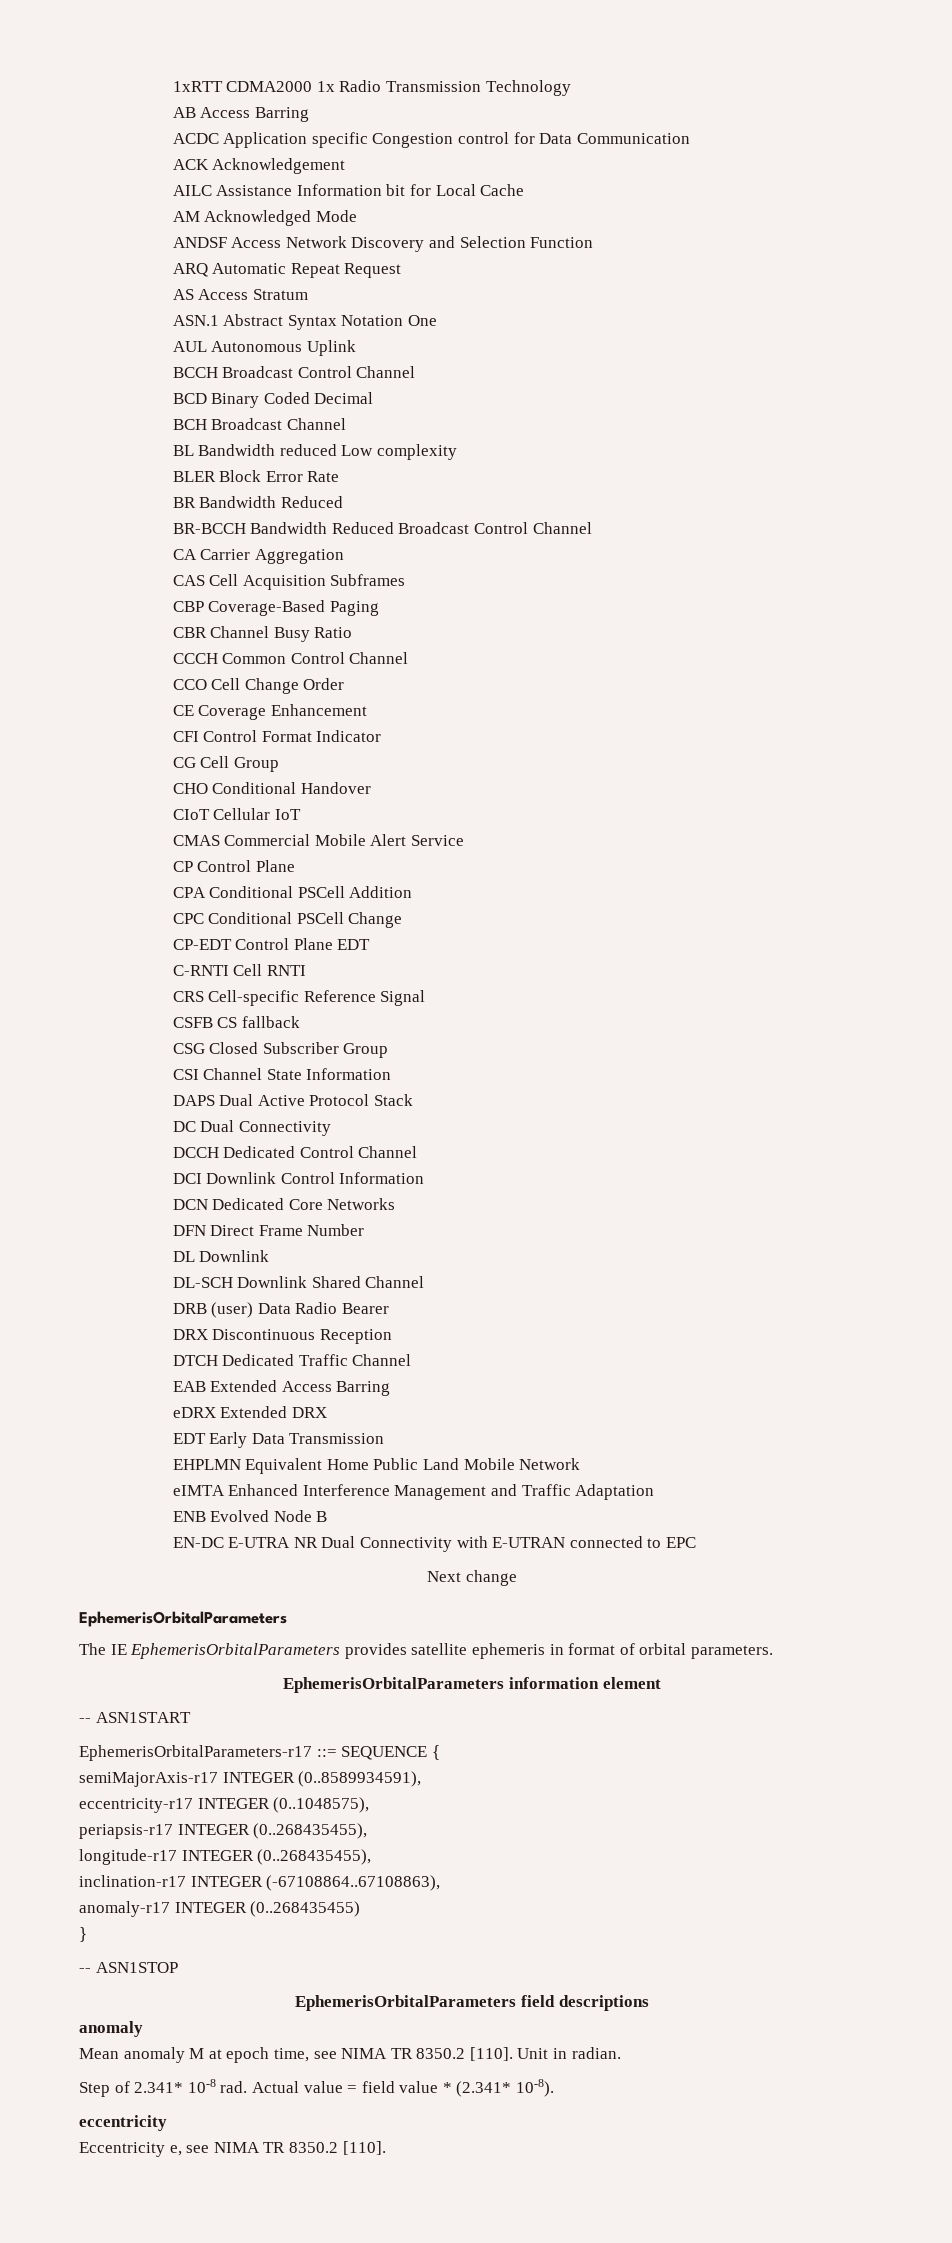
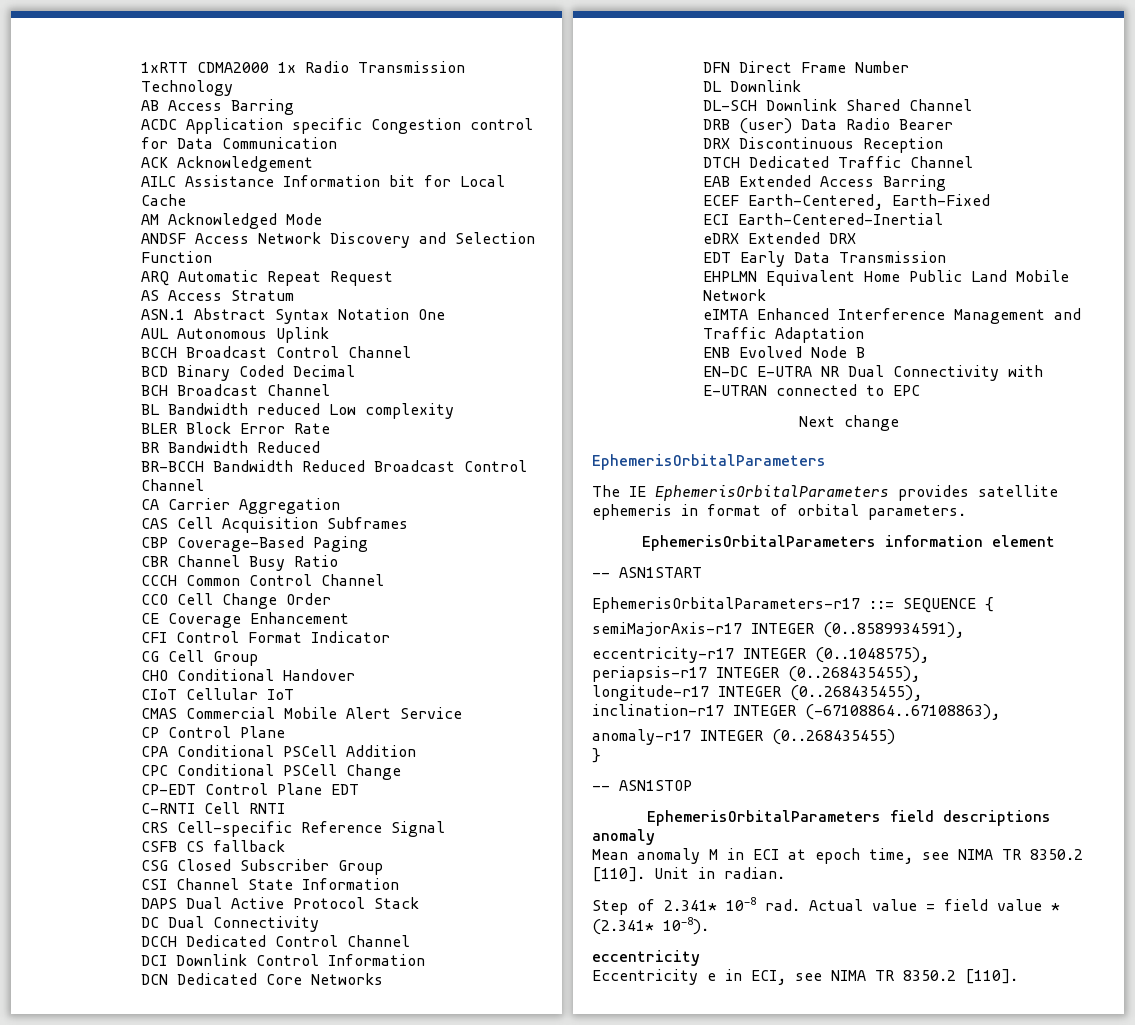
(391, 1388) none -> [703,194,991,210] [703,213,944,225] // ECEF Earth-Centered, Earth-Fixed // ECI Earth-Centered-Inertial
(205, 2053) none -> [727,848,779,860] in ECI
[169,2145,182,2156] e, -> [707,969,786,985] e in ECI,

